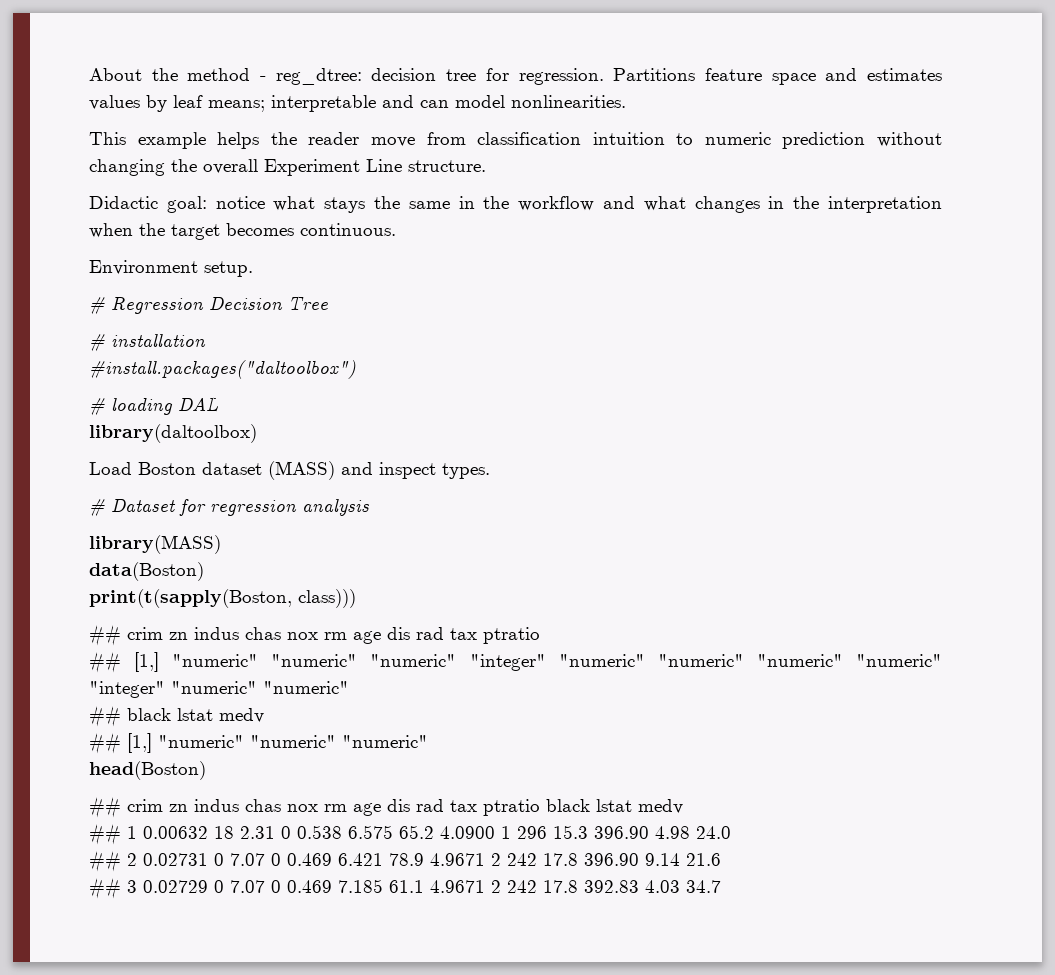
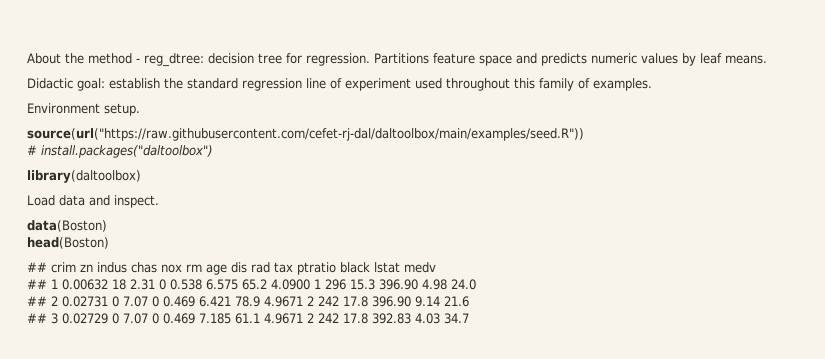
[867,68,943,81] estimates -> [541,53,637,66] predicts numeric
[208,95,626,112] [89,132,943,149] [89,159,486,176] [89,196,942,213] [89,223,396,240] [89,260,253,277] [89,296,328,315] [89,334,206,352] [89,360,356,379] [89,397,218,416] [89,424,257,443] [89,461,490,480] [89,499,369,517] [89,535,221,554] [89,562,204,581] [89,589,356,608] [89,625,540,646] [89,652,942,673] [89,681,349,698] [89,706,264,727] [89,733,428,754] means; interpretable and can model nonlinearities. // This example helps the reader move from classification intuition to numeric prediction without changing the overall Experiment Line structure. // Didactic goal: notice what stays the same in the workflow and what changes in the interpretation when the target becomes continuous. // Environment setup. // # Regression Decision Tree // # installation // #install.packages("daltoolbox") // # loading DAL // library(daltoolbox) // Load Boston dataset (MASS) and inspect types. // # Dataset for regression analysis // library(MASS) // data(Boston) // print(t(sapply(Boston, class))) // ## crim zn indus chas nox rm age dis rad tax ptratio // ## [1,] "numeric" "numeric" "numeric" "integer" "numeric" "numeric" "numeric" "numeric" "integer" "numeric" "numeric" // ## black lstat medv // ## [1,] "numeric" "numeric" "numeric" -> [725,55,767,64] [27,78,652,91] [27,103,140,116] [27,128,584,141] [27,145,213,158] [27,170,141,183] [27,195,159,208] [27,220,107,232] means. // Didactic goal: establish the standard regression line of experiment used throughout this family of examples. // Environment setup. // source(url("https://raw.githubusercontent.com/cefet-rj-dal/daltoolbox/main/examples/seed.R")) // # install.packages("daltoolbox") // library(daltoolbox) // Load data and inspect. // data(Boston)

